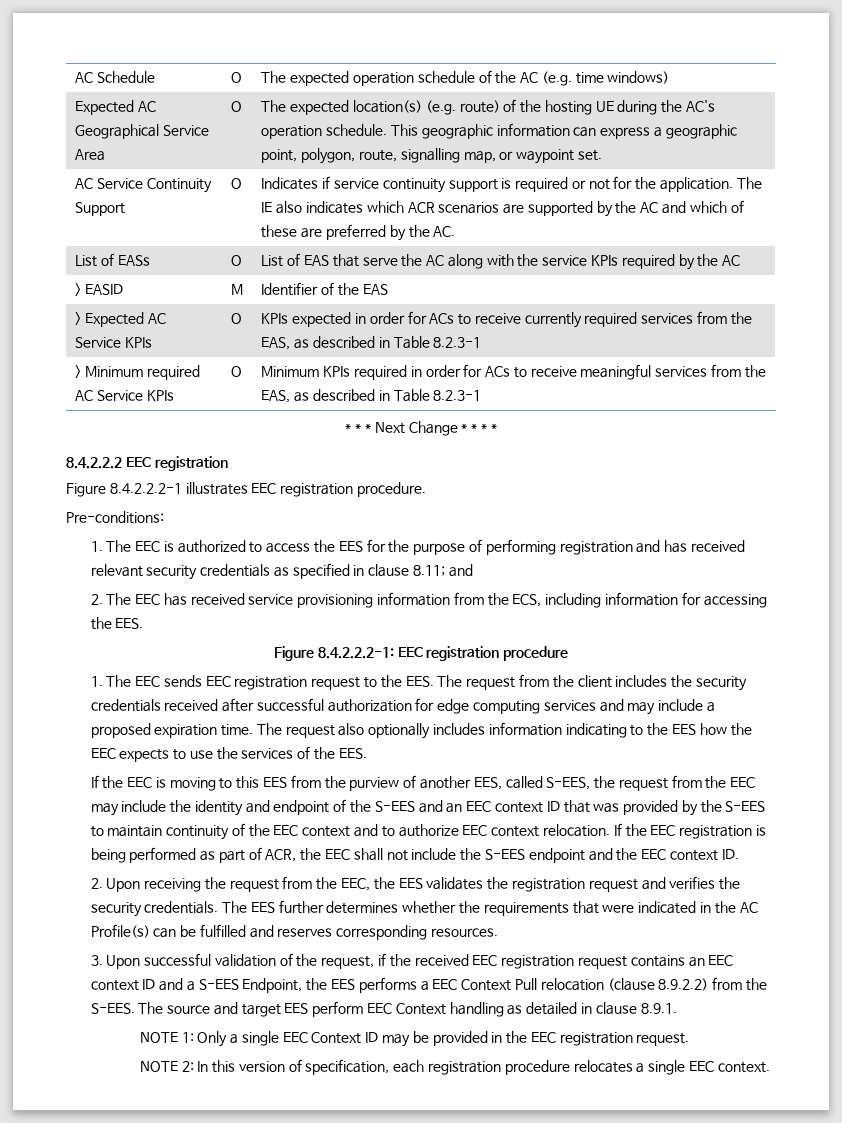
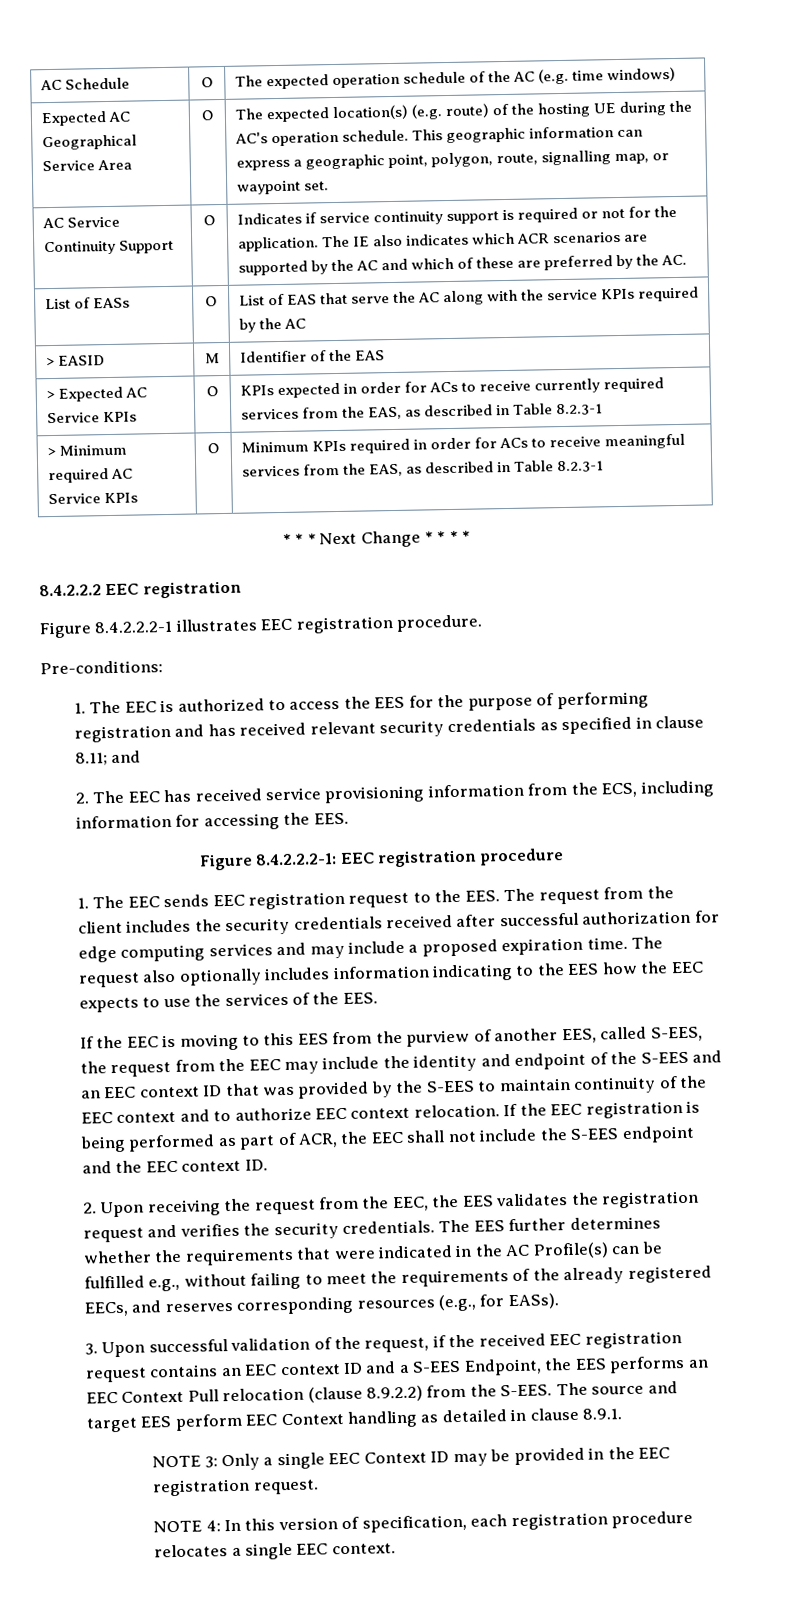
[249,925,499,940] and reserves corresponding resources. -> [148,1265,712,1292] [83,1293,559,1317] e.g., without failing to meet the requirements of the already registered EECs, and reserves corresponding resources (e.g., for EASs).
[420,981,429,991] a -> [687,1359,709,1368] an
[181,1032,194,1043] 1: -> [204,1456,218,1468] 3:
[181,1061,194,1072] 2: -> [205,1520,221,1532] 4:

